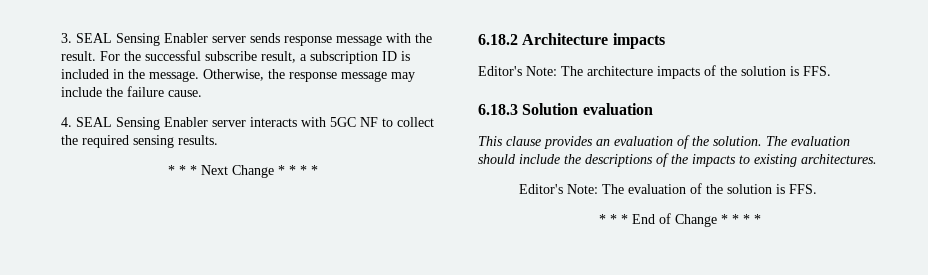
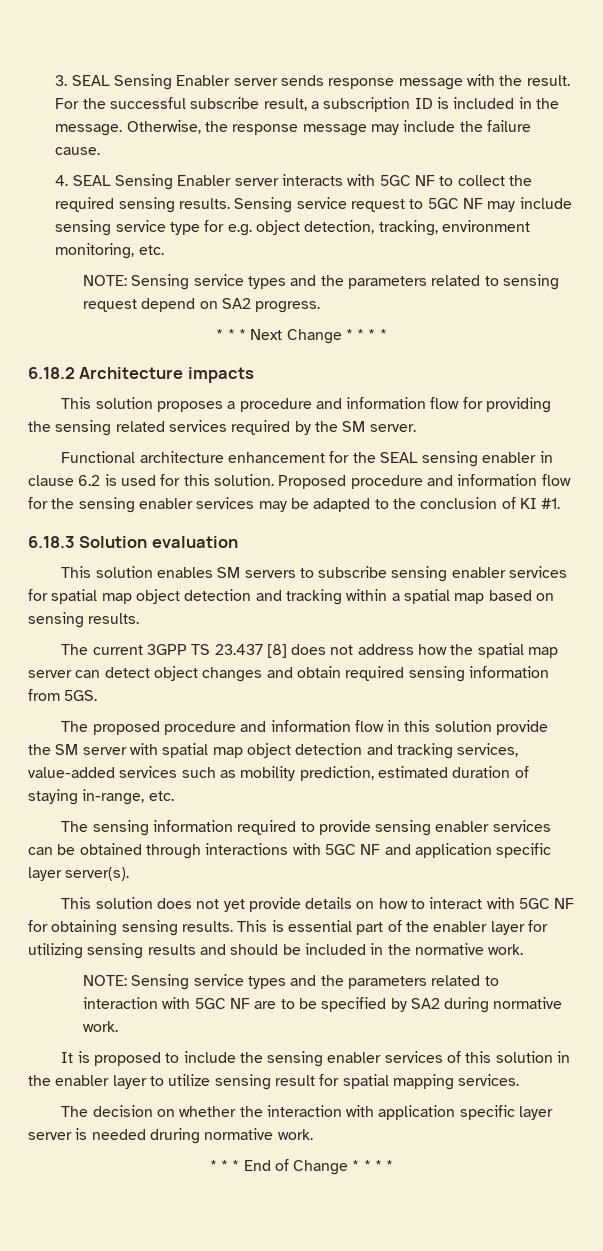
(219, 140) none -> [234,197,572,213] [55,220,531,236] [55,243,164,259] [82,274,559,290] [82,298,321,313] Sensing service request to 5GC NF may include sensing service type for e.g. object detection, tracking, environment monitoring, etc. // NOTE: Sensing service types and the parameters related to sensing request depend on SA2 progress.
[478,65,831,79] [478,103,653,115] [478,135,850,149] [478,153,877,167] [518,183,817,194] Editor's Note: The architecture impacts of the solution is FFS. // 6.18.3 Solution evaluation // This clause provides an evaluation of the solution. The evaluation should include the descriptions of the impacts to existing architectures. // Editor's Note: The evaluation of the solution is FFS. -> [61,397,552,413] [28,420,416,436] [61,451,553,467] [28,474,571,489] [28,497,561,513] [28,536,238,548] [61,566,568,582] [28,589,554,605] [28,612,140,628] [61,643,559,658] [28,666,549,682] [28,689,98,701] [61,720,549,735] [28,743,519,759] [28,766,529,781] [28,789,174,805] [61,820,551,836] [28,843,552,859] [28,867,130,881] [61,897,575,912] [28,920,548,936] [28,943,524,959] [82,974,499,990] [82,997,563,1013] [82,1021,118,1032] [61,1051,571,1067] [28,1074,520,1090] [61,1105,554,1120] [28,1128,313,1144] This solution proposes a procedure and information flow for providing the sensing related services required by the SM server. // Functional architecture enhancement for the SEAL sensing enabler in clause 6.2 is used for this solution. Proposed procedure and information flow for the sensing enabler services may be adapted to the conclusion of KI #1. // 6.18.3 Solution evaluation // This solution enables SM servers to subscribe sensing enabler services for spatial map object detection and tracking within a spatial map based on sensing results. // The current 3GPP TS 23.437 [8] does not address how the spatial map server can detect object changes and obtain required sensing information from 5GS. // The proposed procedure and information flow in this solution provide the SM server with spatial map object detection and tracking services, value-added services such as mobility prediction, estimated duration of staying in-range, etc. // The sensing information required to provide sensing enabler services can be obtained through interactions with 5GC NF and application specific layer server(s). // This solution does not yet provide details on how to interact with 5GC NF for obtaining sensing results. This is essential part of the enabler layer for utilizing sensing results and should be included in the normative work. // NOTE: Sensing service types and the parameters related to interaction with 5GC NF are to be specified by SA2 during normative work. // It is proposed to include the sensing enabler services of this solution in the enabler layer to utilize sensing result for spatial mapping services. // The decision on whether the interaction with application specific layer server is needed druring normative work.

